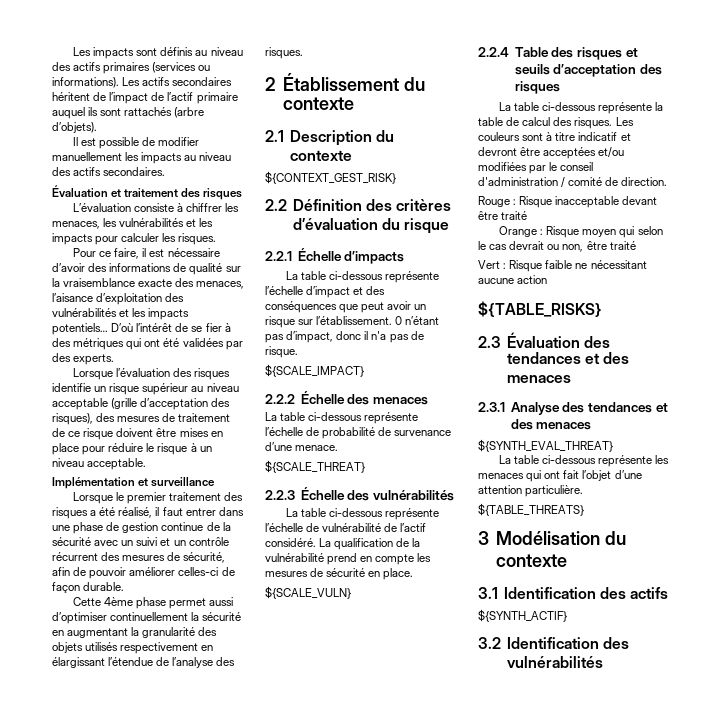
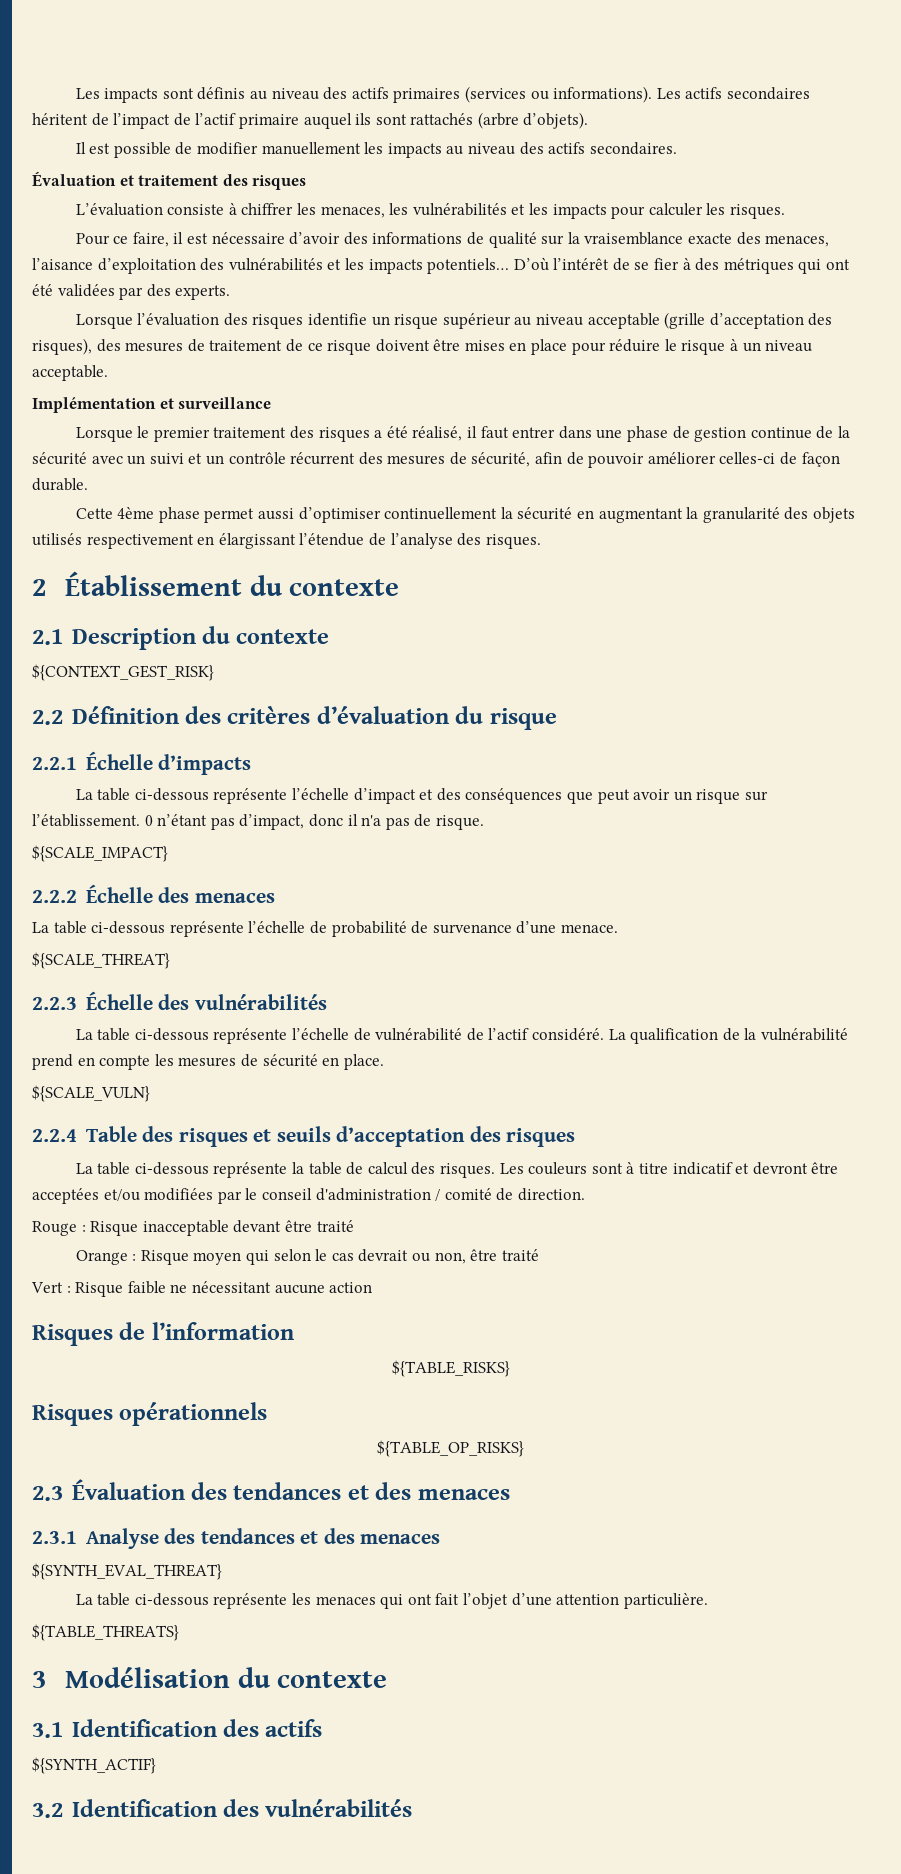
[478,301,602,317] ${TABLE_RISKS} -> [32,1322,294,1346] [391,1360,510,1377] [32,1402,268,1426] [377,1440,524,1457] Risques de l’information // ${TABLE_RISKS} // Risques opérationnels // ${TABLE_OP_RISKS}

